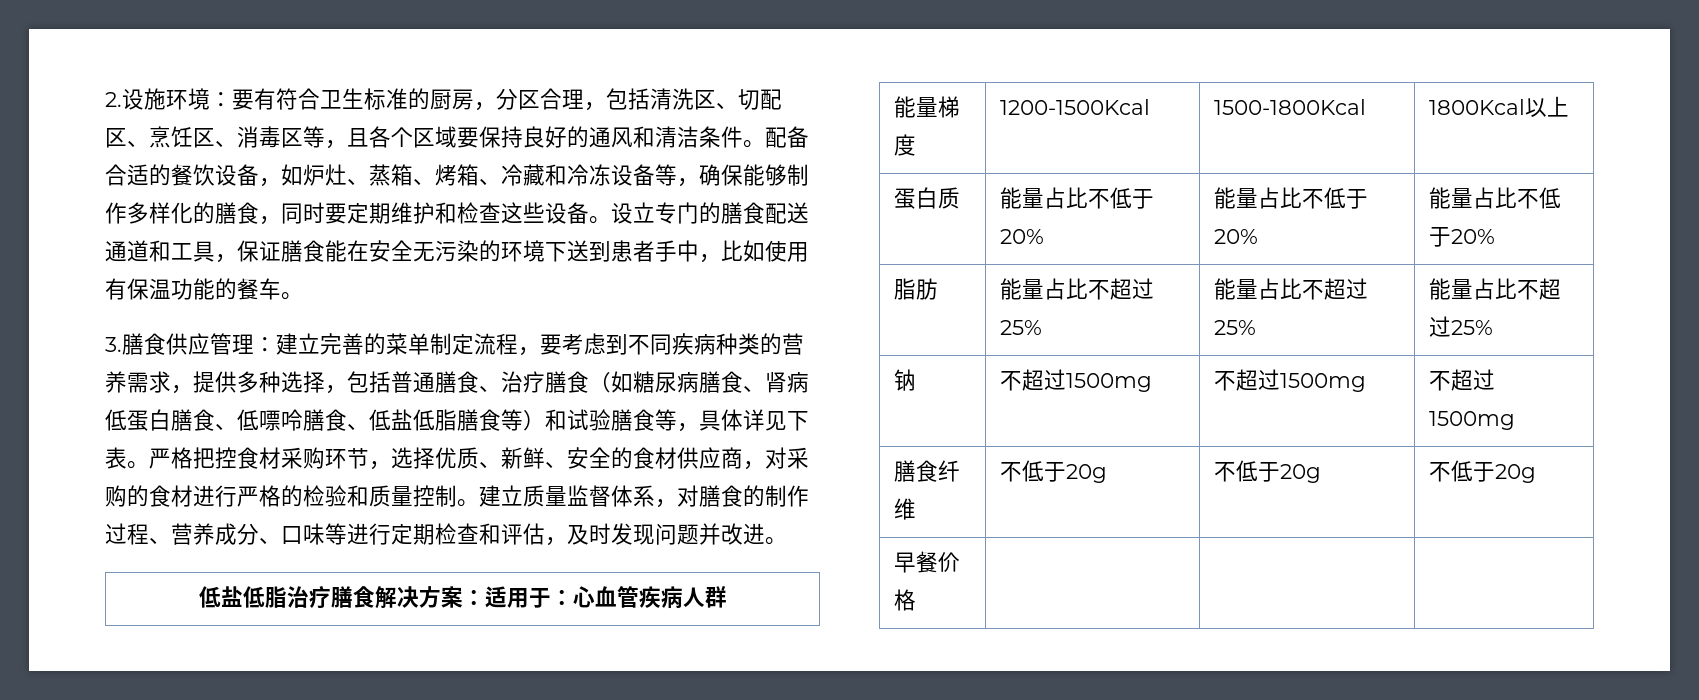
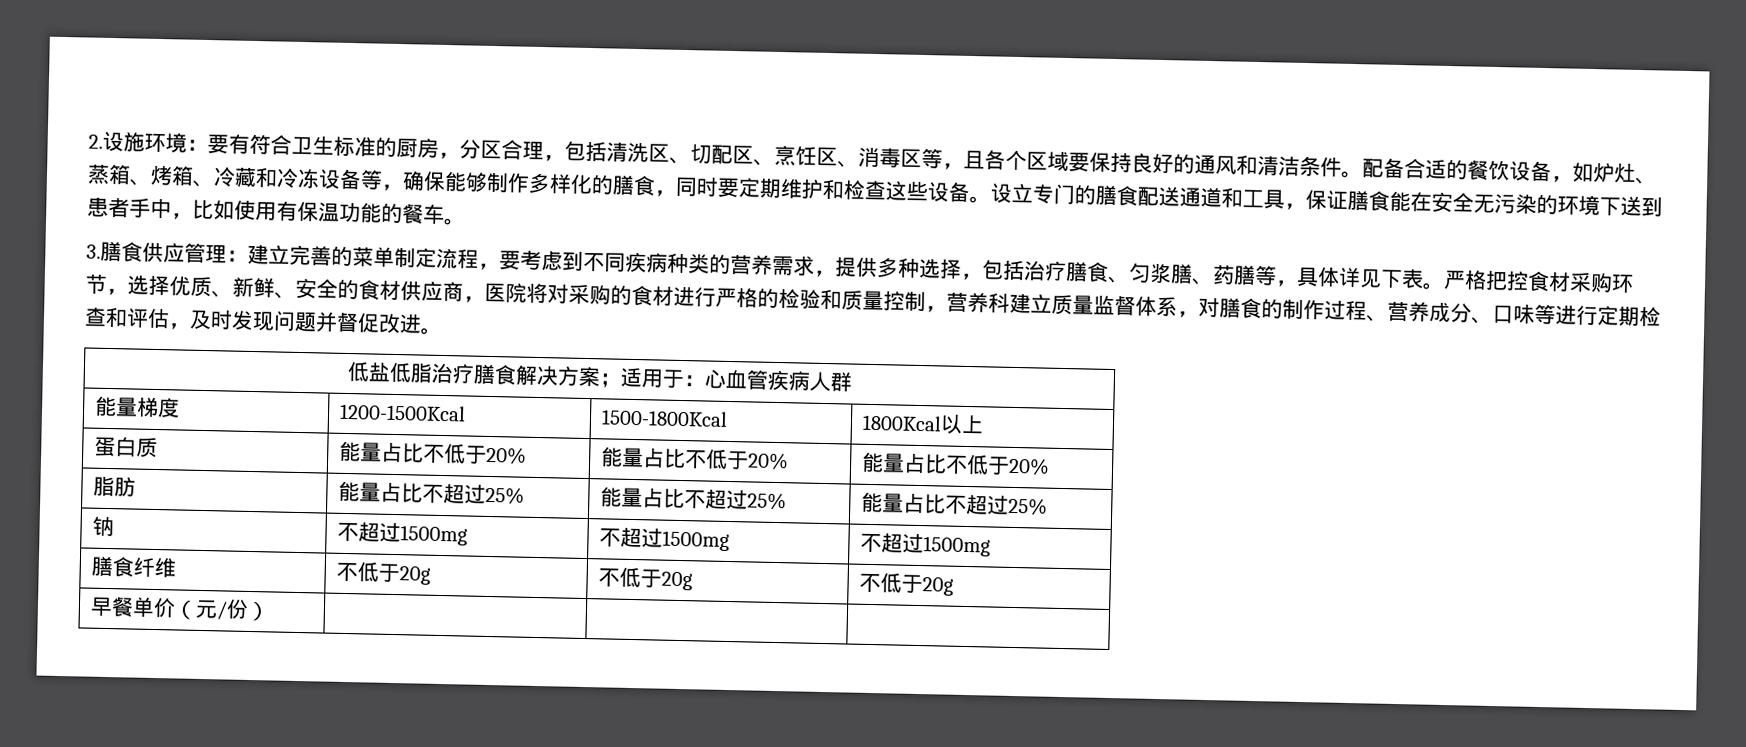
[391,371,809,393] [105,409,655,431] 普通膳食、治疗膳食（如糖尿病膳食、肾病低蛋白膳食、低嘌呤膳食、低盐低脂膳食等）和试验膳食 -> [1023,260,1256,286] 治疗膳食、匀浆膳、药膳
(765, 465) none -> [484,282,548,304] 医院将
[457,499,479,507] 。 -> [925,291,1010,313] ，营养科
(721, 534) none -> [336,311,380,333] 督促
[462,589,485,605] ： -> [598,373,621,388] ；
[937,552,960,572] [893,589,916,611] 价格 -> [131,596,270,622] 单价（元/份）

